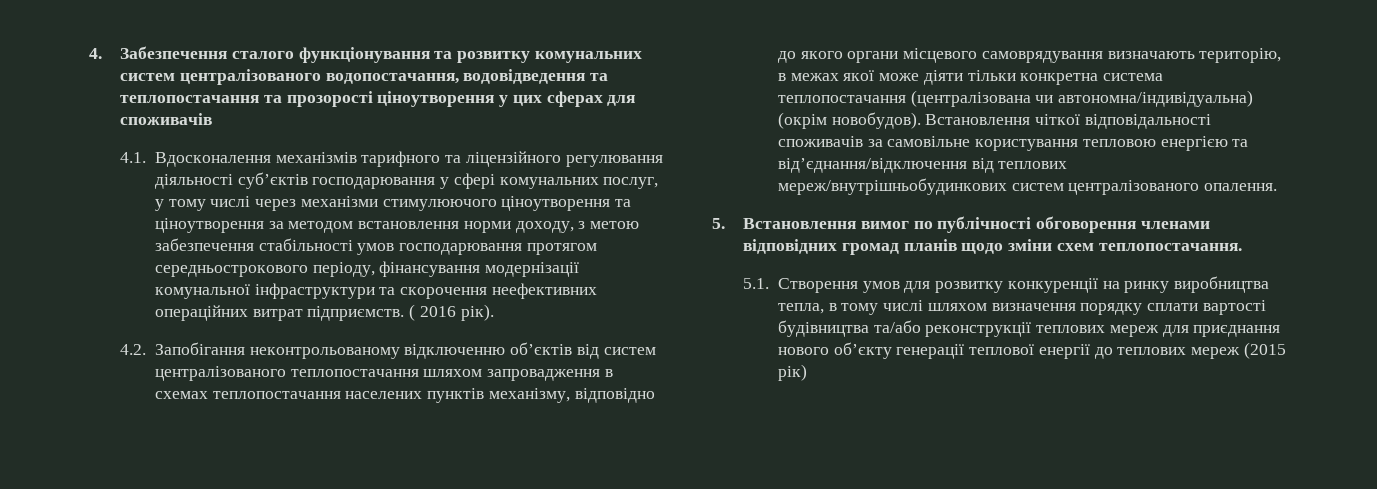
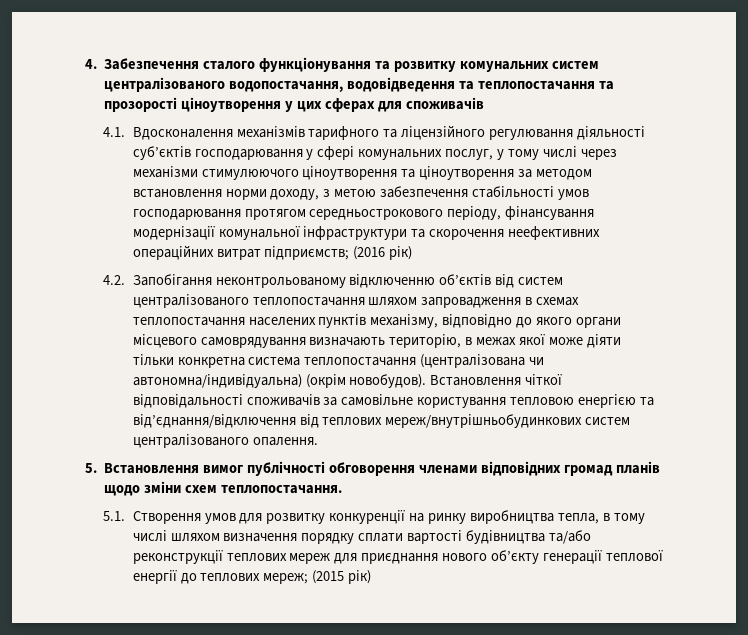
[307,304,494,321] підприємств. ( 2016 рік). -> [264,246,413,260] підприємств; (2016 рік)
[913,221,933,229] по -> (244, 469) none
[1191,347,1241,359] мереж -> [263,573,309,584] мереж;

